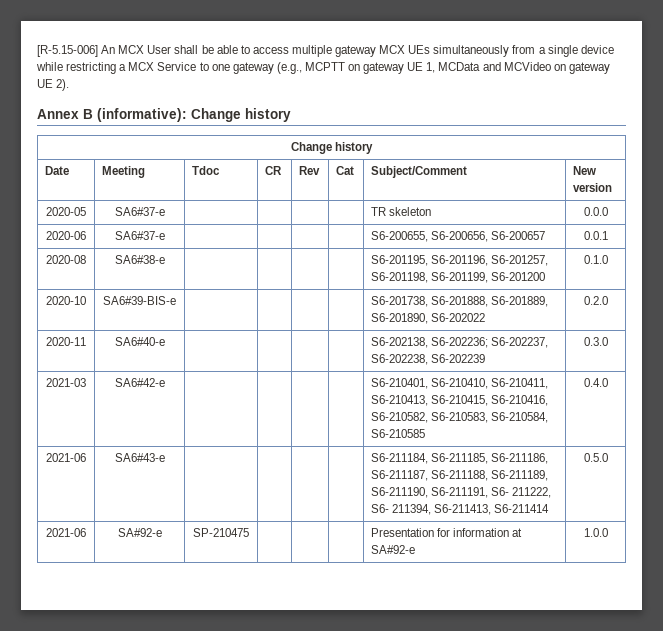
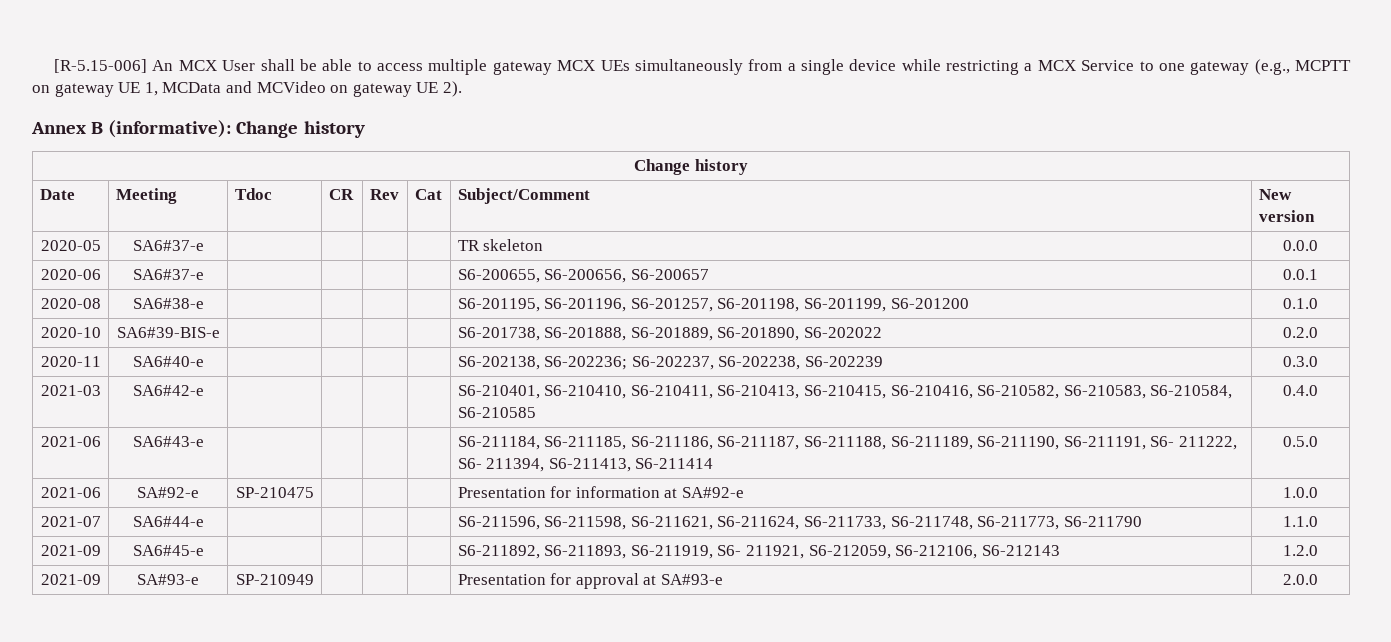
(608, 532) none -> [40,516,101,527] [132,516,204,527] [457,516,1142,530] [1283,516,1318,527] [40,545,101,556] [132,545,204,556] [457,545,1060,559] [1283,545,1318,556] [40,574,101,585] [137,574,199,585] [235,574,314,585] [457,573,723,589] [1283,574,1318,585] // 2021-07 | SA6#44-e | | | | | S6-211596, S6-211598, S6-211621, S6-211624, S6-211733, S6-211748, S6-211773, S6-211790 | 1.1.0 // 2021-09 | SA6#45-e | | | | | S6-211892, S6-211893, S6-211919, S6- 211921, S6-212059, S6-212106, S6-212143 | 1.2.0 // 2021-09 | SA#93-e | SP-210949 | | | | Presentation for approval at SA#93-e | 2.0.0

